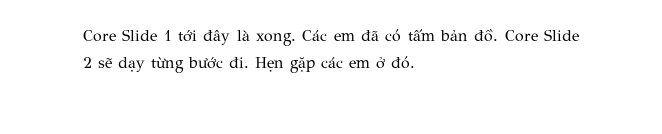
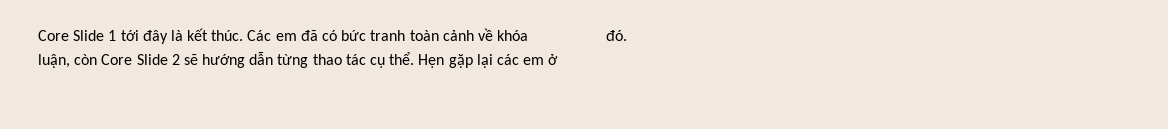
[256,33,296,46] xong. -> [187,28,244,41] kết thúc.
[407,29,579,42] [83,57,249,73] tấm bản đồ. Core Slide 2 sẽ dạy từng bước đi. -> [341,28,529,41] [38,52,415,68] bức tranh toàn cảnh về khóa luận, còn Core Slide 2 sẽ hướng dẫn từng thao tác cụ thể.
(315, 65) none -> [476,54,493,68] lại

